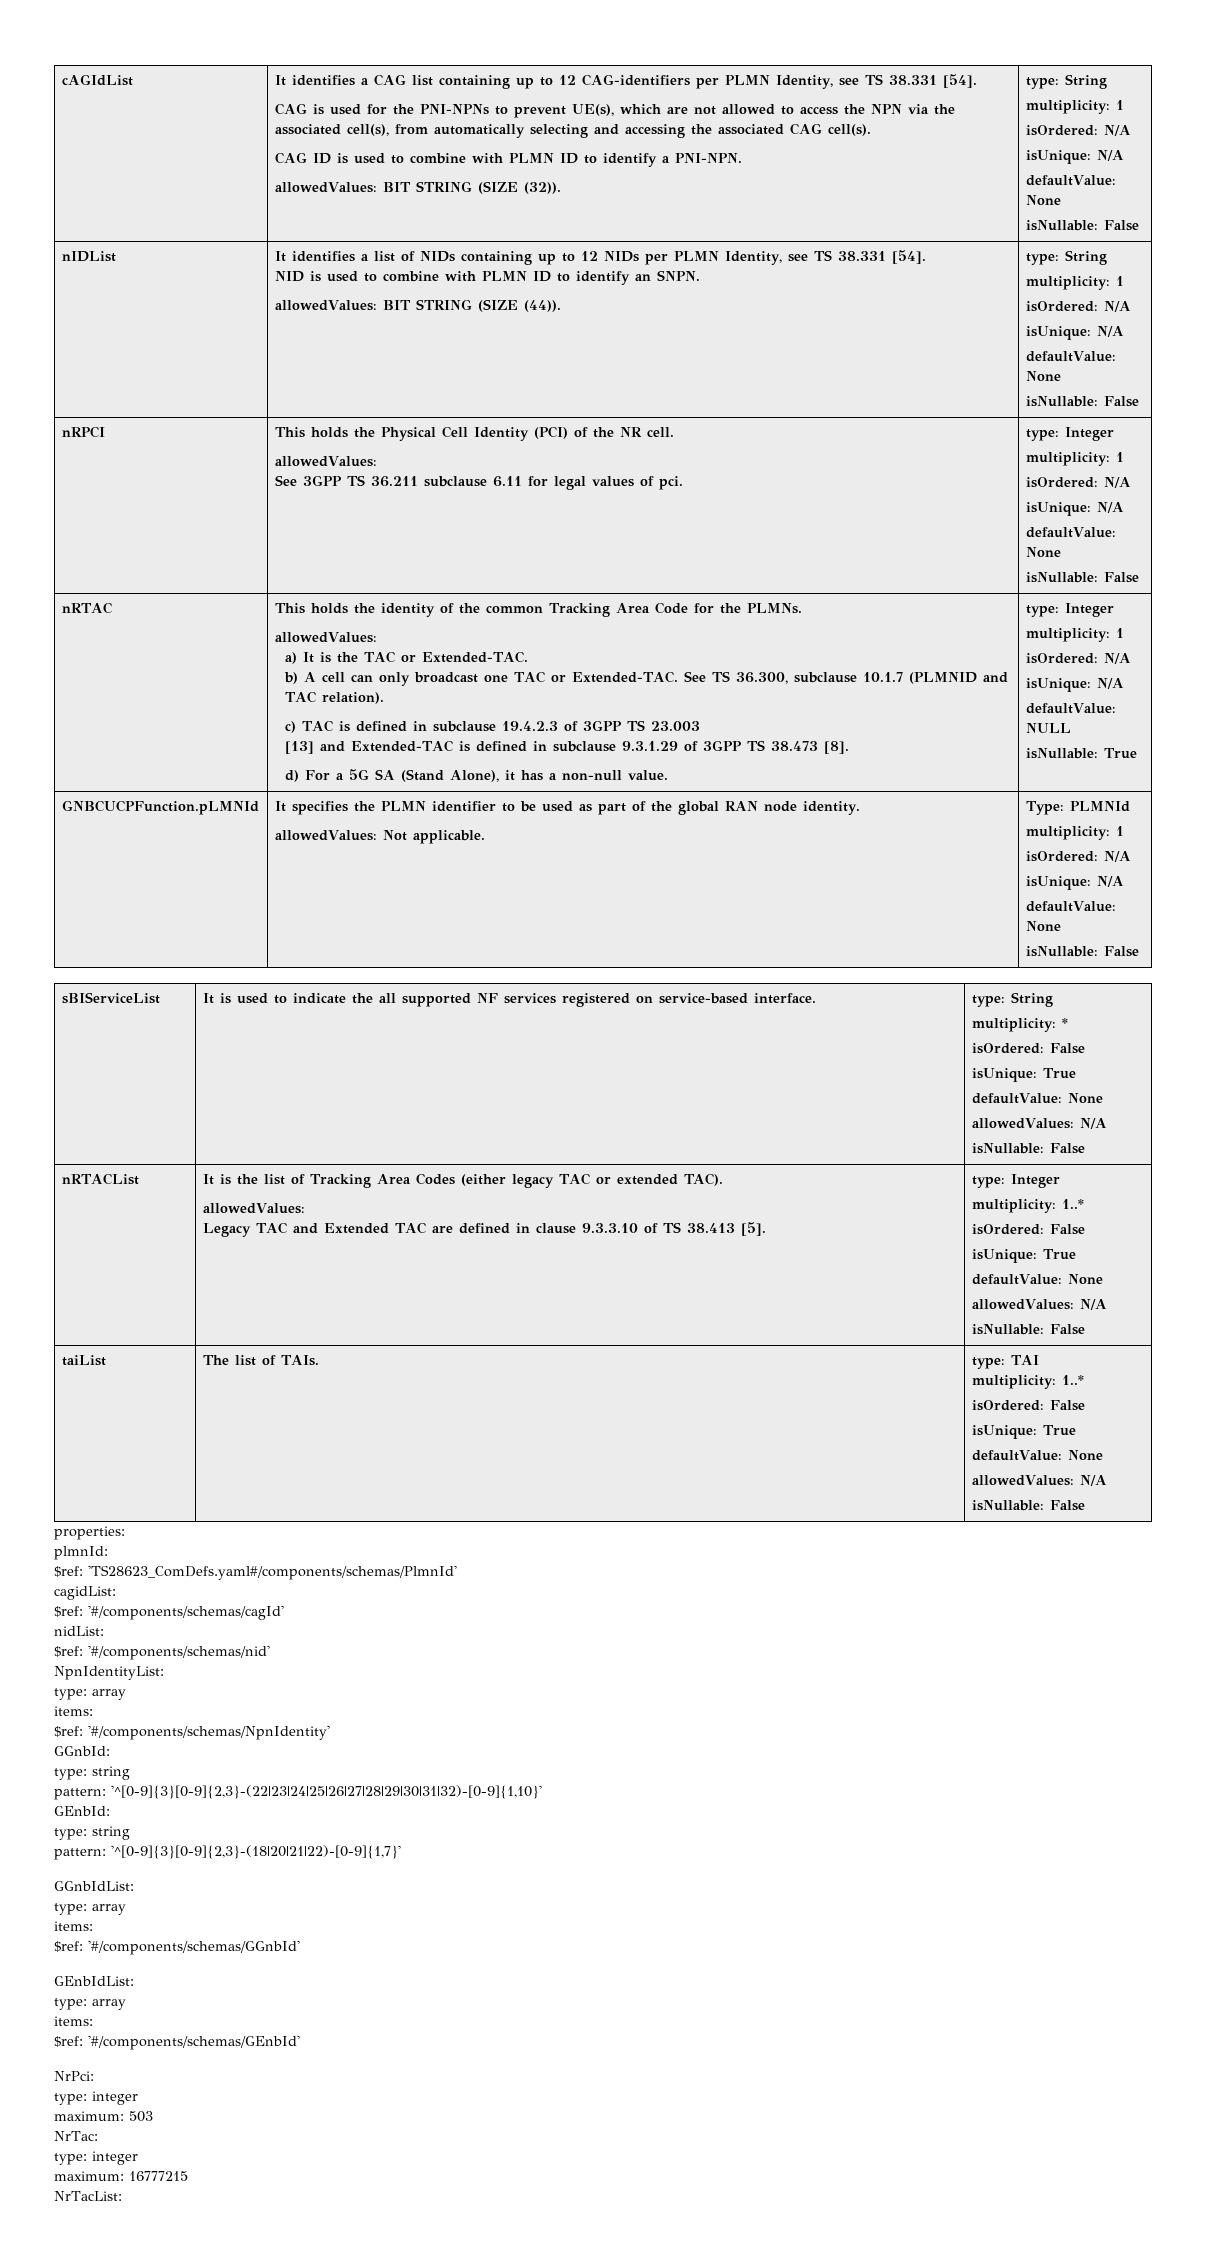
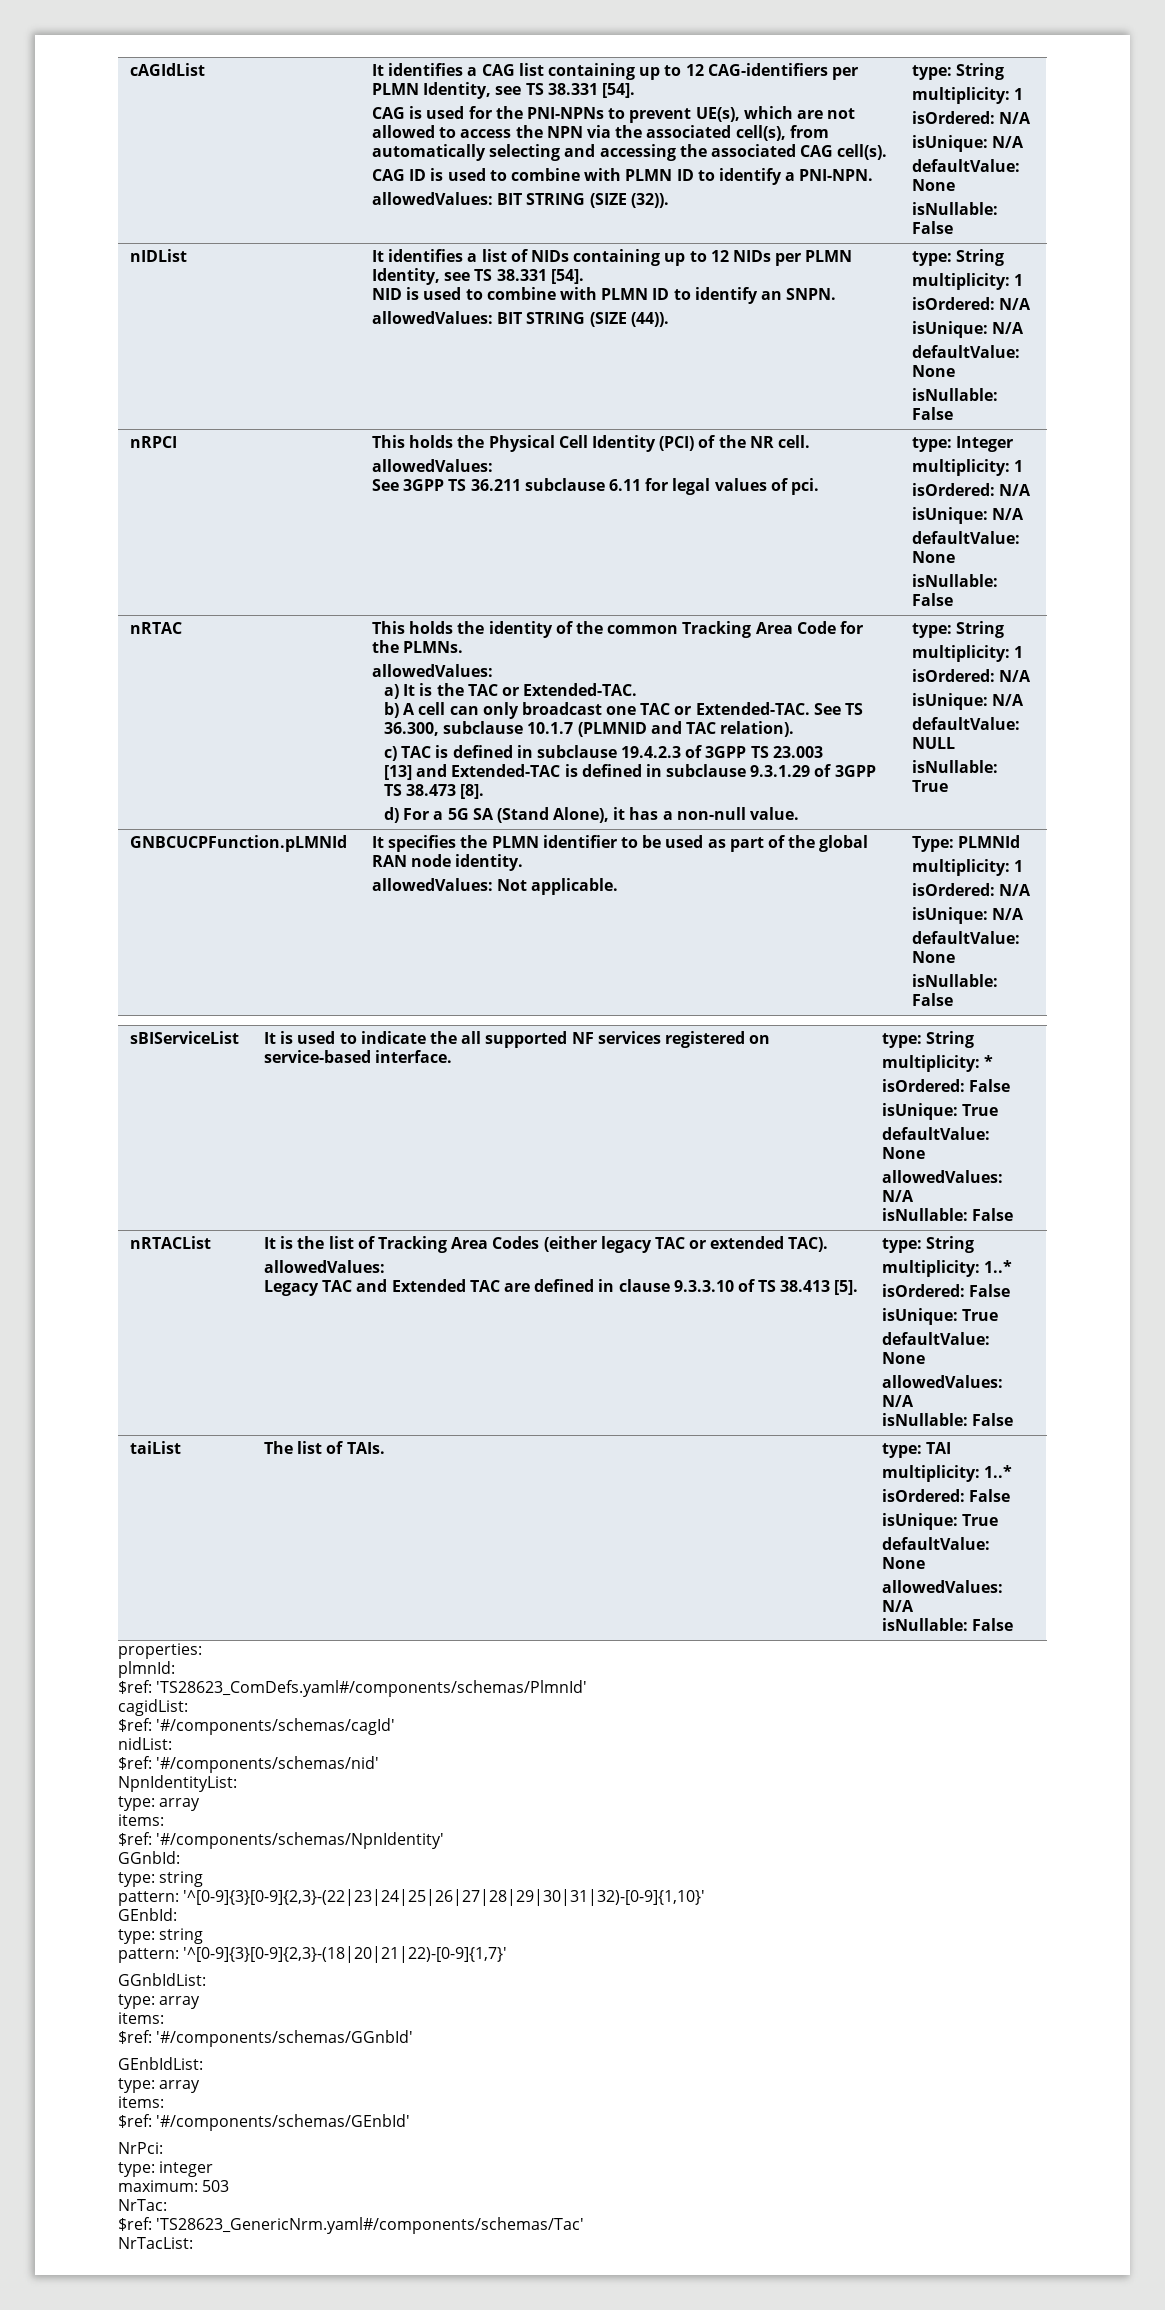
[1064,603,1114,617] Integer -> [956,621,1005,638] String
[1010,1174,1060,1188] Integer -> [926,1236,975,1253] String
[54,2151,138,2165] [54,2171,188,2181] type: integer // maximum: 16777215 -> [118,2217,585,2234] $ref: 'TS28623_GenericNrm.yaml#/components/schemas/Tac'

